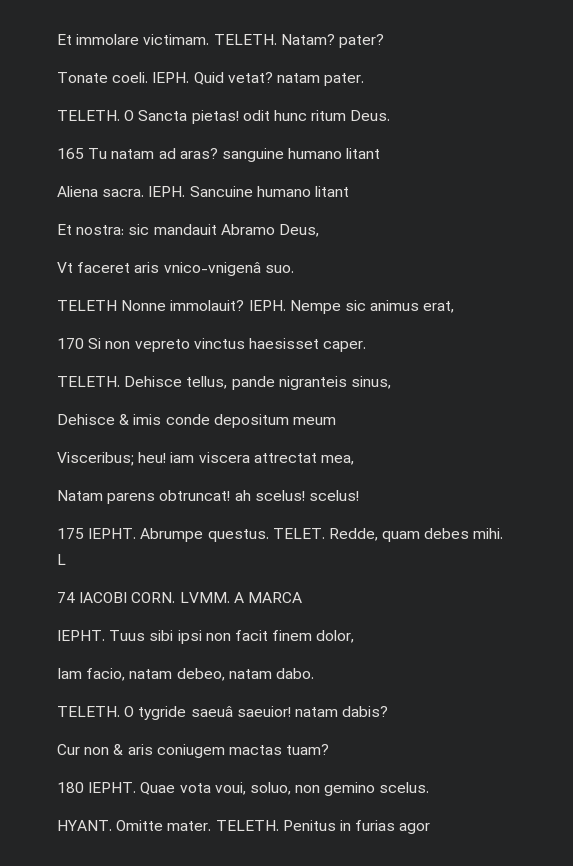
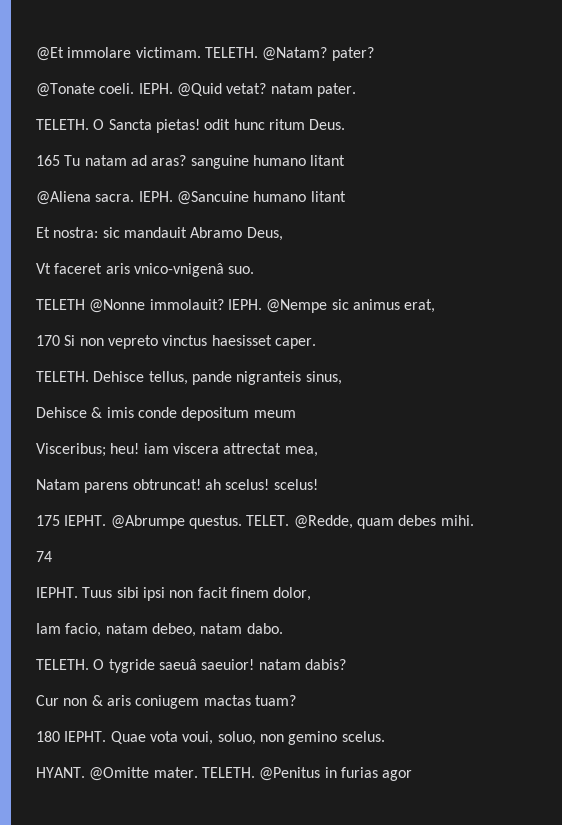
[57,34,72,45] Et -> [36,47,64,61] @Et
[280,34,335,45] Natam? -> [262,47,328,61] @Natam?
[57,72,108,83] Tonate -> [36,83,95,97] @Tonate
[193,72,224,85] Quid -> [176,83,222,97] @Quid
[57,186,98,197] Aliena -> [36,191,91,205] @Aliena
[189,186,253,197] Sancuine -> [176,191,249,205] @Sancuine
[121,300,167,311] Nonne -> [89,299,146,313] @Nonne
[289,300,341,314] Nempe -> [266,299,328,313] @Nempe
[140,528,204,542] Abrumpe -> [110,515,185,529] @Abrumpe
[328,528,378,541] Redde, -> [293,515,353,529] @Redde,
[57,554,66,565] // L -> (474, 520) none
[79,592,302,603] IACOBI CORN. LVMM. A MARCA -> (52, 556) none
[116,820,164,831] Omitte -> [89,767,150,781] @Omitte
[282,820,336,831] Penitus -> [259,767,321,781] @Penitus

